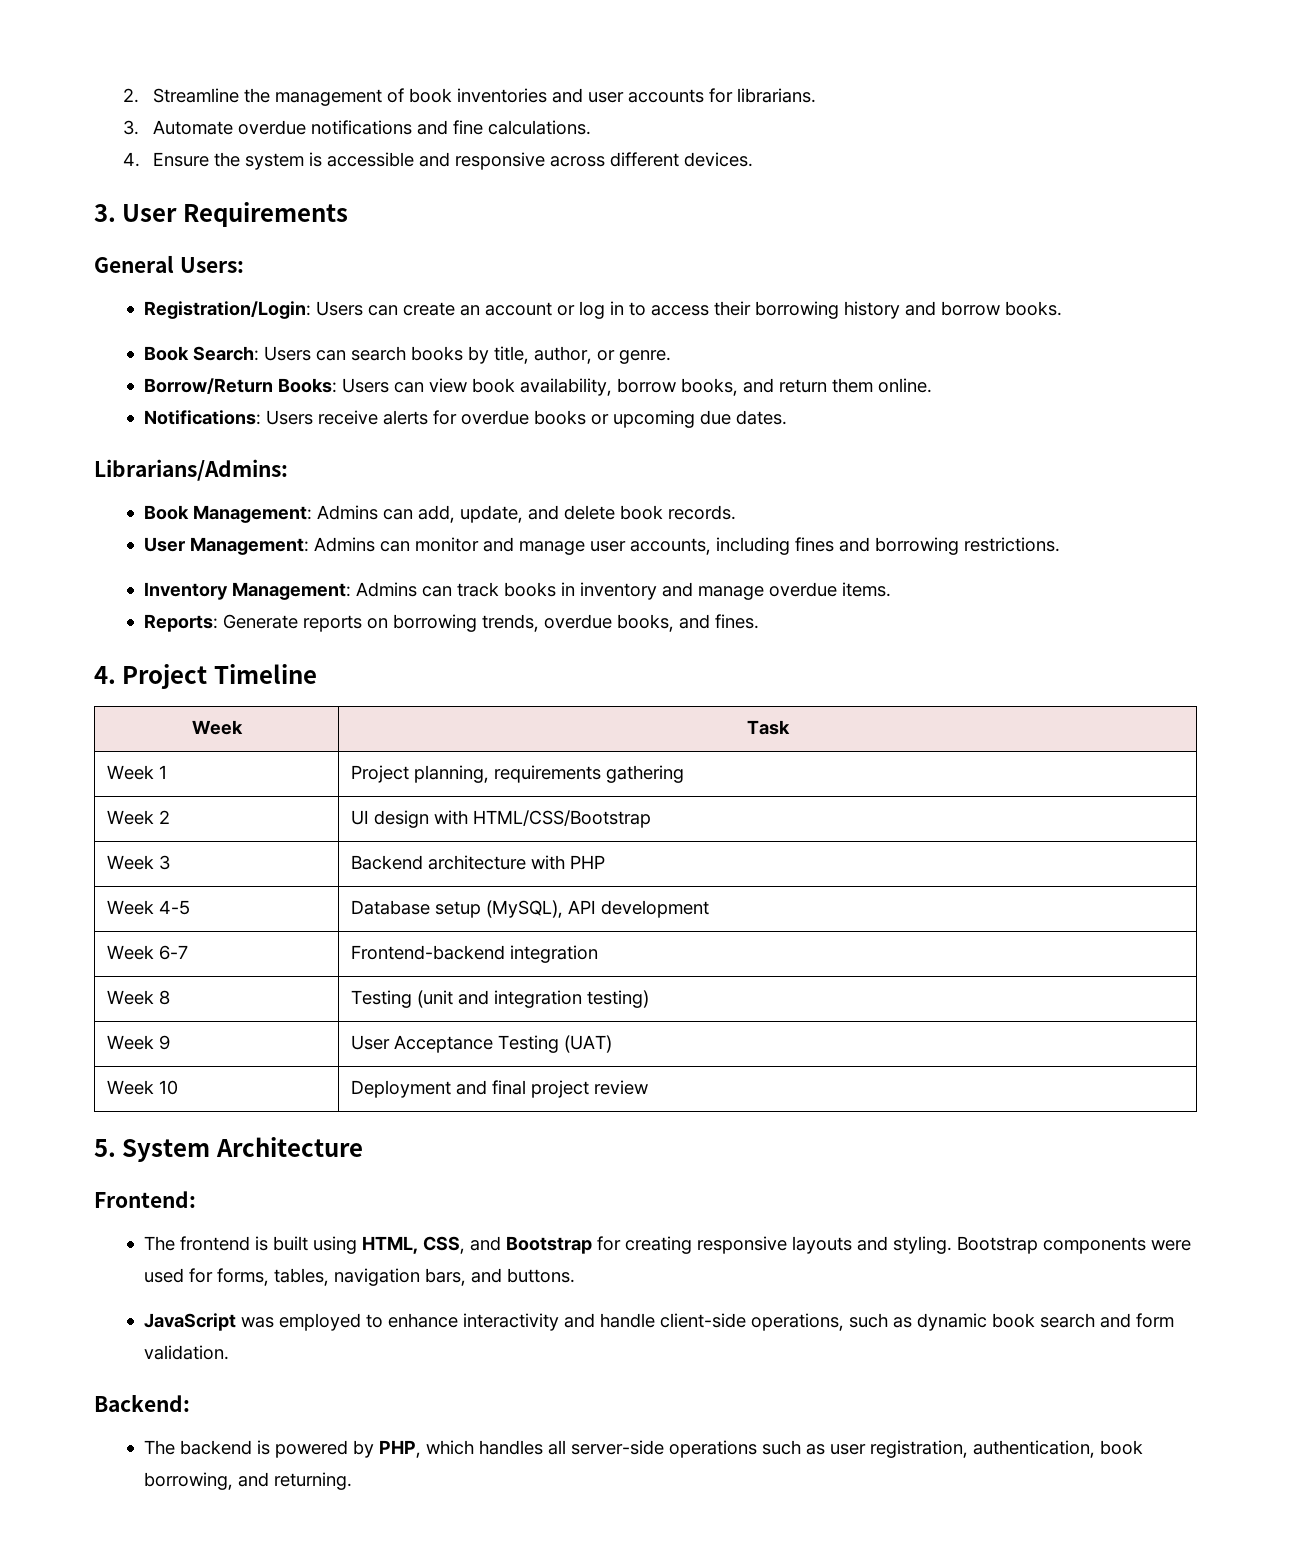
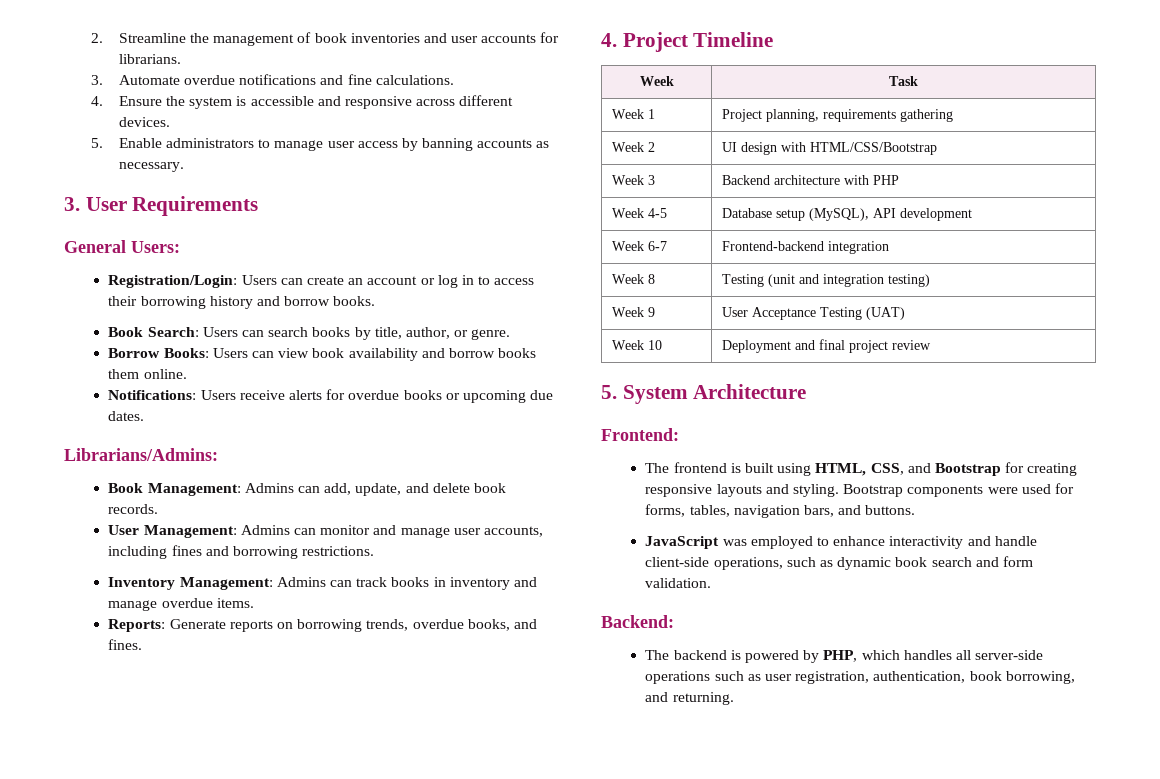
(753, 159) none -> [91,138,550,151] [118,162,184,172] // 5. Enable administrators to manage user access by banning accounts as necessary.
[143,378,273,394] Borrow/Return -> [108,348,161,358] Borrow
[519,378,827,396] availability, borrow books, and return -> [348,348,537,361] availability and borrow books

